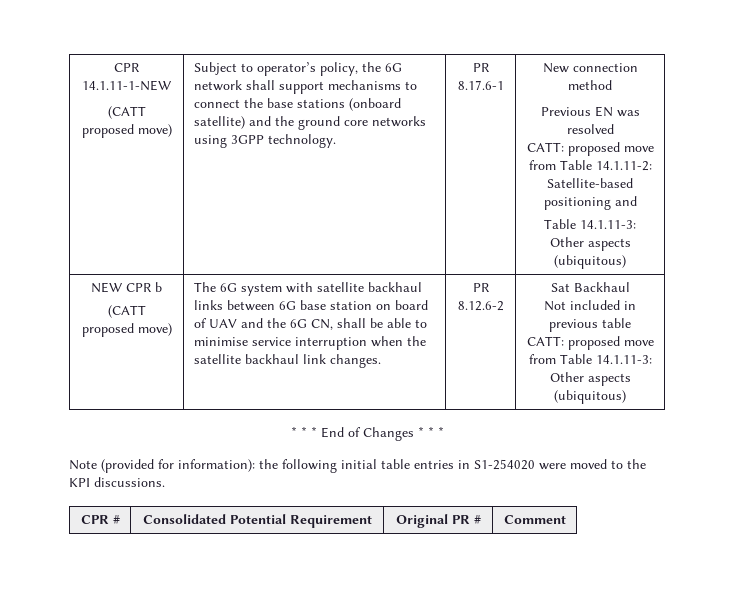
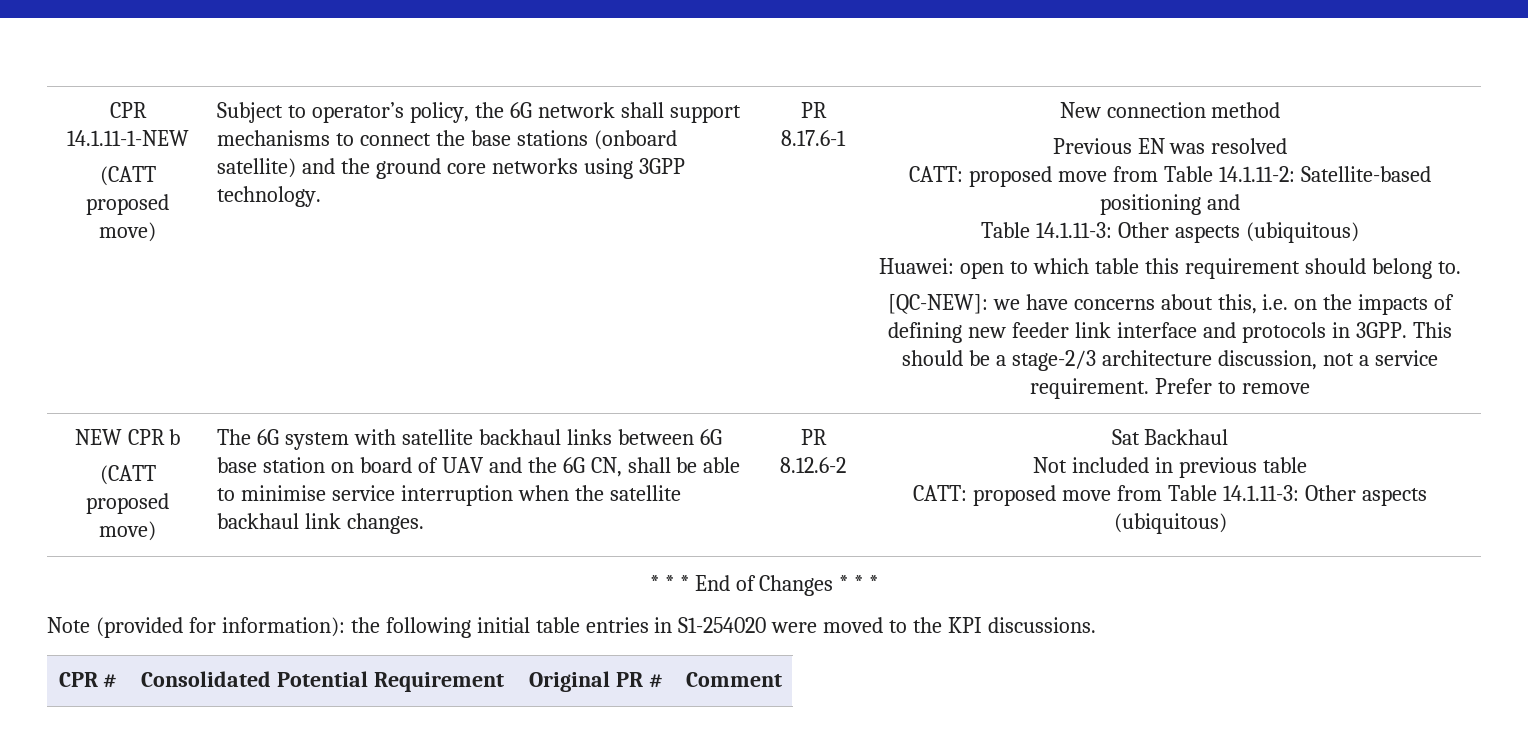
(626, 262) none -> [879,258,1461,279] [887,294,1455,315] [888,322,1452,343] [902,350,1438,371] [1030,378,1310,399] // Huawei: open to which table this requirement should belong to. // [QC-NEW]: we have concerns about this, i.e. on the impacts of defining new feeder link interface and protocols in 3GPP. This should be a stage-2/3 architecture discussion, not a service requirement. Prefer to remove

